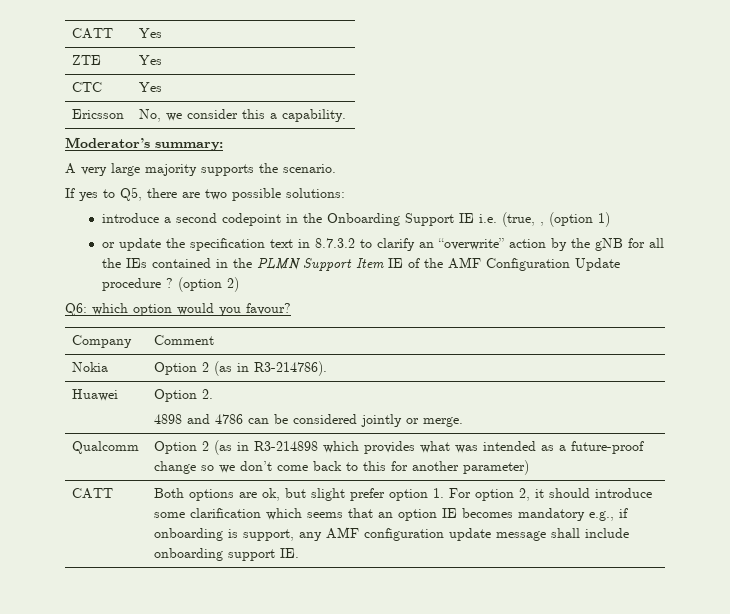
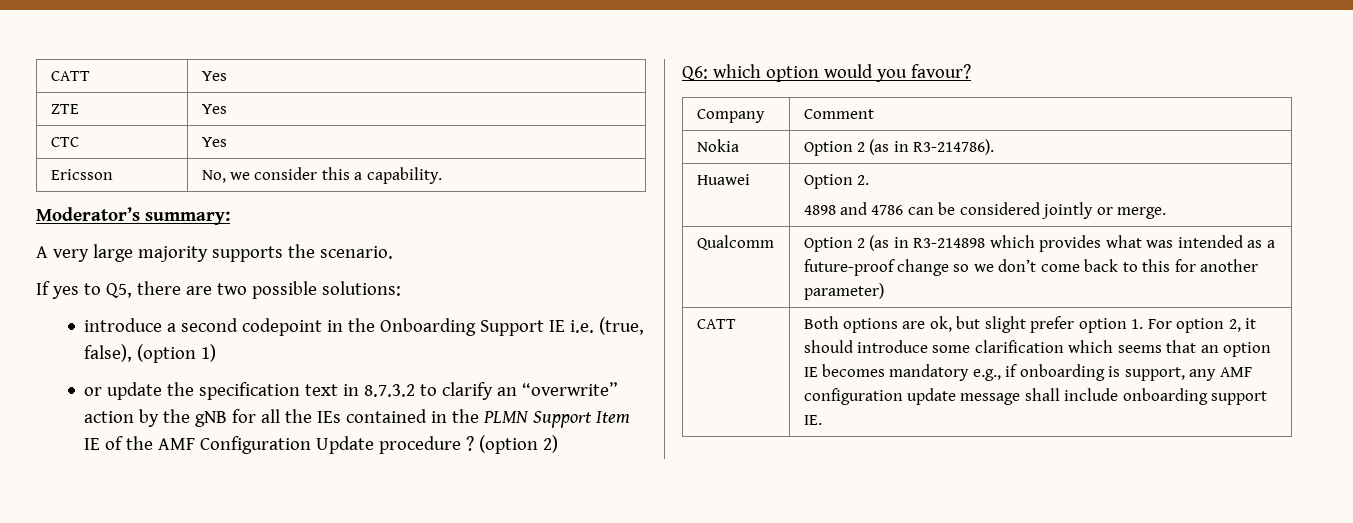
[539,222,544,226] , -> [84,344,133,362] false),

